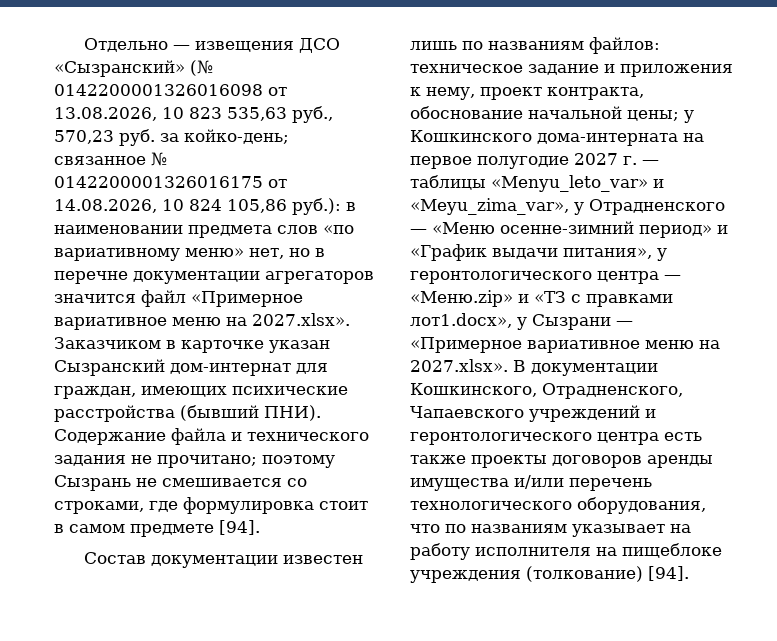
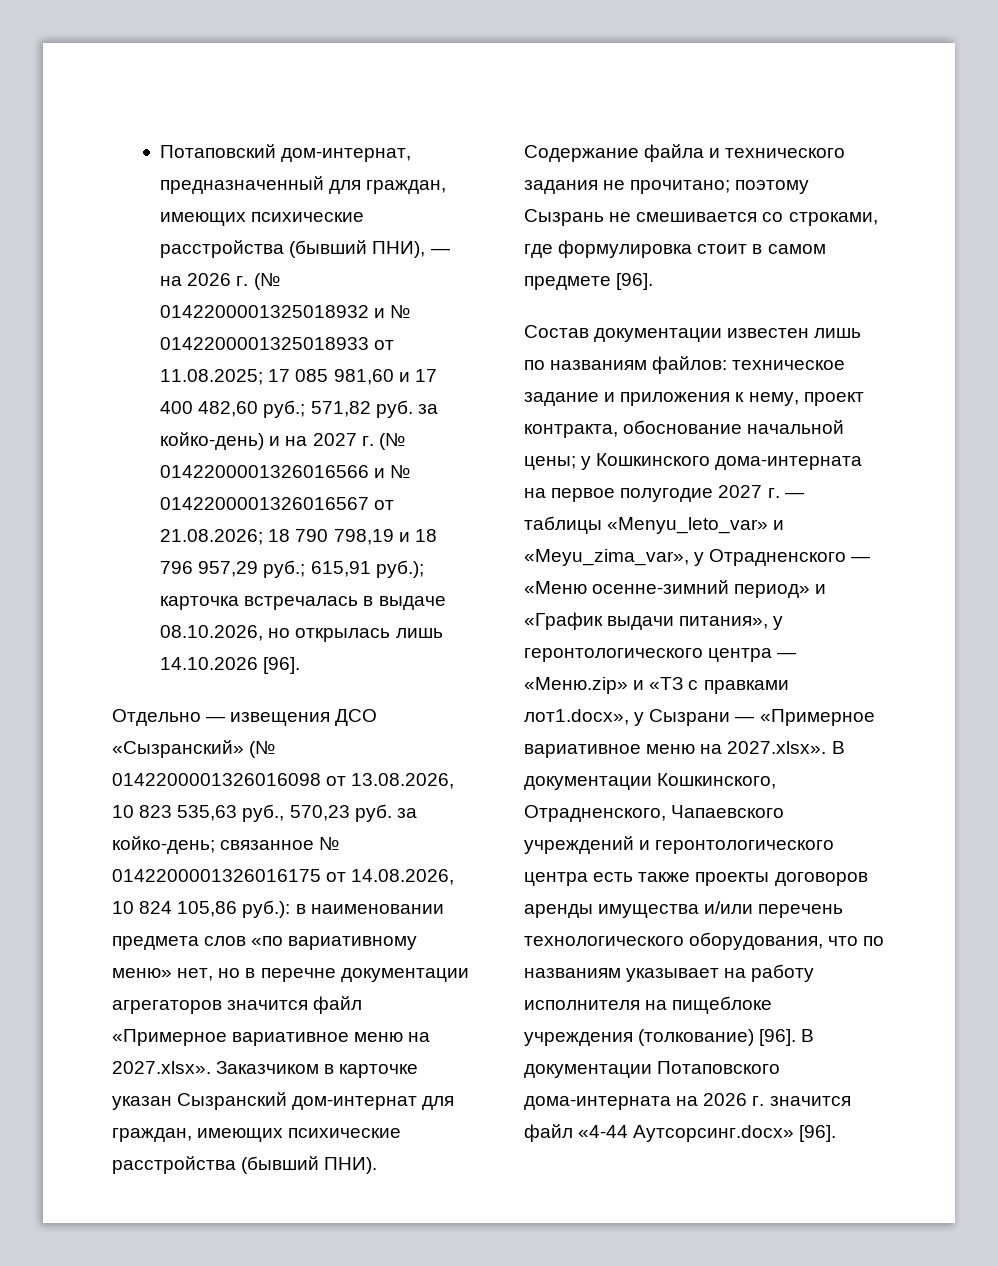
(83, 45) none -> [160,144,412,162] [160,176,447,194] [160,212,365,226] [160,240,450,258] [160,273,280,290] [160,305,411,318] [160,337,395,350] [160,369,437,385] [160,400,438,418] [160,432,405,450] [160,465,411,478] [160,497,395,510] [160,529,437,545] [160,560,424,578] [160,596,446,610] [160,625,443,642] [160,657,301,674] Потаповский дом-интернат, предназначенный для граждан, имеющих психические расстройства (бывший ПНИ), — на 2026 г. (№ 0142200001325018932 и № 0142200001325018933 от 11.08.2025; 17 085 981,60 и 17 400 482,60 руб.; 571,82 руб. за койко-день) и на 2027 г. (№ 0142200001326016566 и № 0142200001326016567 от 21.08.2026; 18 790 798,19 и 18 796 957,29 руб.; 615,91 руб.); карточка встречалась в выдаче 08.10.2026, но открылась лишь 14.10.2026 [96]. //
[219,520,260,535] [94]. -> [616,273,654,290] [96].
[648,566,689,581] [94]. -> [759,1029,815,1046] [524,1061,781,1078] [524,1093,851,1110] [524,1124,837,1142] [96]. В документации Потаповского дома-интерната на 2026 г. значится файл «4-44 Аутсорсинг.docx» [96].

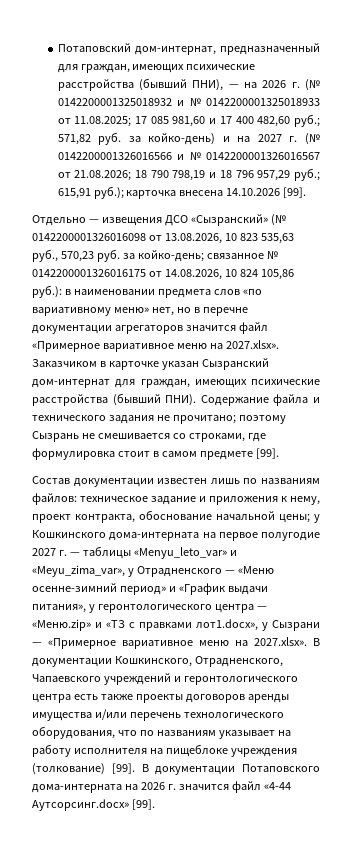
[244,596,446,610] [160,625,443,642] [160,657,301,674] встречалась в выдаче 08.10.2026, но открылась лишь 14.10.2026 [96]. -> [179,187,307,198] внесена 14.10.2026 [99].
[616,273,654,290] [96]. -> [255,448,279,459] [99].
[759,1029,797,1046] [96]. -> [111,763,135,774] [99].
[799,1125,837,1142] [96]. -> [131,799,155,810] [99].

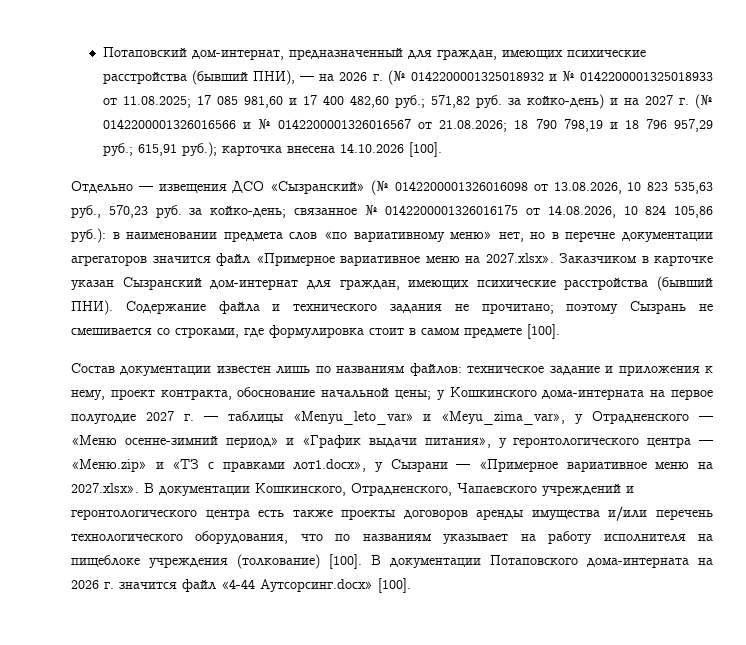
[283,187,307,198] [99]. -> [408,142,442,157] [100].
[255,448,279,459] [99]. -> [527,324,560,339] [100].
[111,763,135,774] [99]. -> [329,554,362,569] [100].
[131,799,155,810] [99]. -> [378,578,411,593] [100].

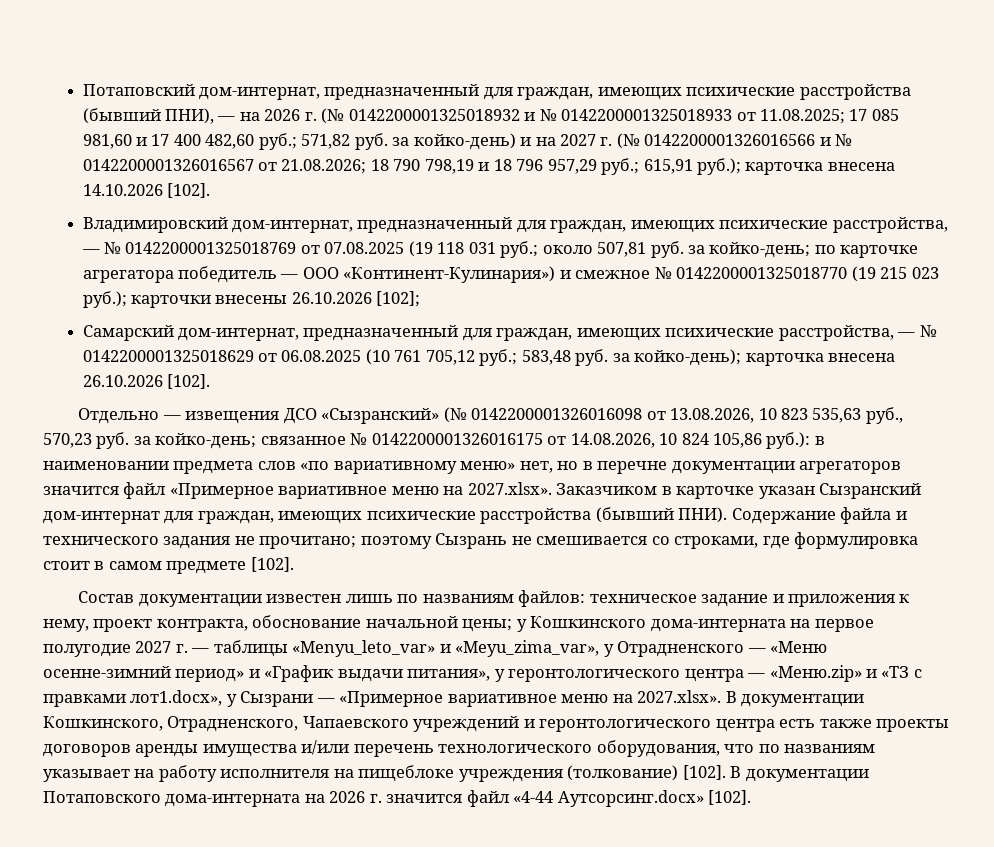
[408,142,442,157] [100]. -> [167,183,211,198] [82,217,948,233] [81,241,919,258] [82,266,939,283] [82,291,421,308] [82,325,937,341] [82,349,896,366] [82,374,211,389] [102]. // Владимировский дом-интернат, предназначенный для граждан, имеющих психические расстройства, — № 0142200001325018769 от 07.08.2025 (19 118 031 руб.; около 507,81 руб. за койко-день; по карточке агрегатора победитель — ООО «Континент-Кулинария») и смежное № 0142200001325018770 (19 215 023 руб.); карточки внесены 26.10.2026 [102]; // Самарский дом-интернат, предназначенный для граждан, имеющих психические расстройства, — № 0142200001325018629 от 06.08.2025 (10 761 705,12 руб.; 583,48 руб. за койко-день); карточка внесена 26.10.2026 [102].
[527,324,560,339] [100]. -> [250,557,294,572] [102].
[329,554,362,569] [100]. -> [682,765,726,780] [102].
[378,578,411,593] [100]. -> [708,790,752,805] [102].

